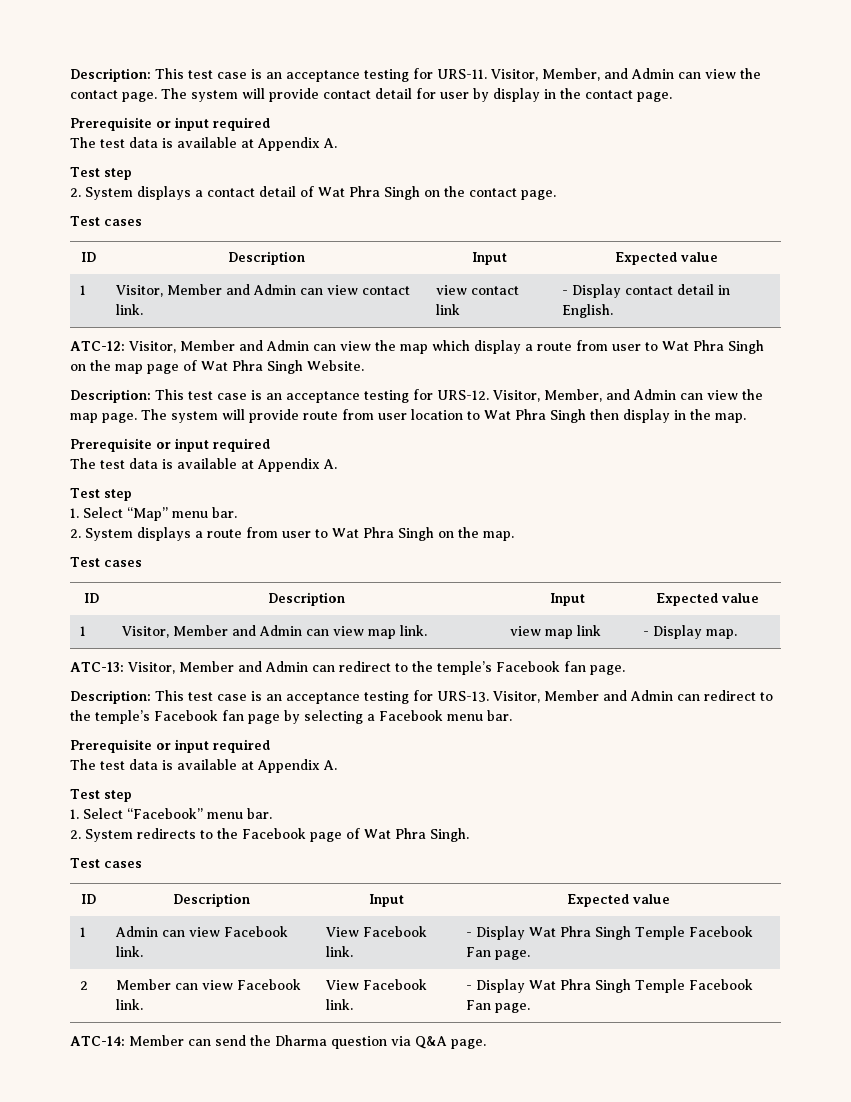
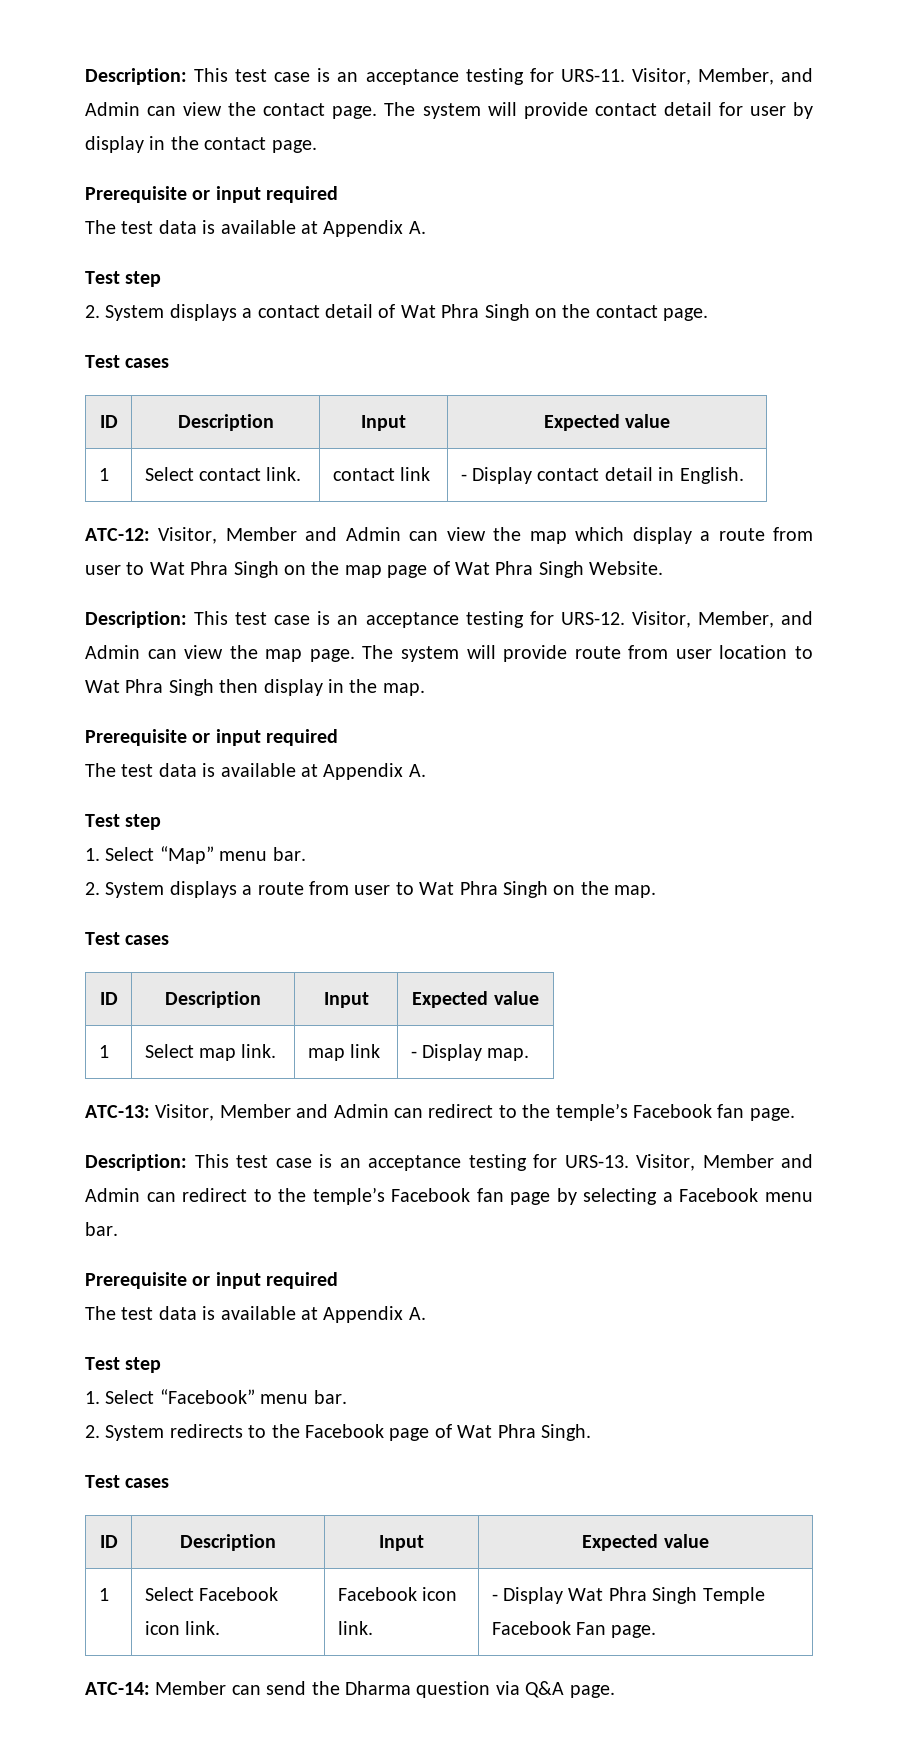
[116,284,359,297] Visitor, Member and Admin can view -> [144,467,194,481] Select
[436,285,468,295] view -> (302, 474) none
[122,625,365,638] Visitor, Member and Admin can view -> [144,1044,194,1058] Select
[510,626,542,636] view -> (277, 1051) none
[115,926,289,937] [116,946,144,957] [326,926,428,937] [326,946,354,957] [466,926,754,940] [466,947,531,960] [80,981,89,990] [116,979,302,990] [116,999,144,1010] [326,979,428,990] Admin can view Facebook link. | View Facebook link. | - Display Wat Phra Singh Temple Facebook Fan page. // 2 | Member can view Facebook link. | View Facebook -> [144,1587,279,1601] [144,1621,221,1635] [337,1587,458,1601] Select Facebook icon link. | Facebook icon

